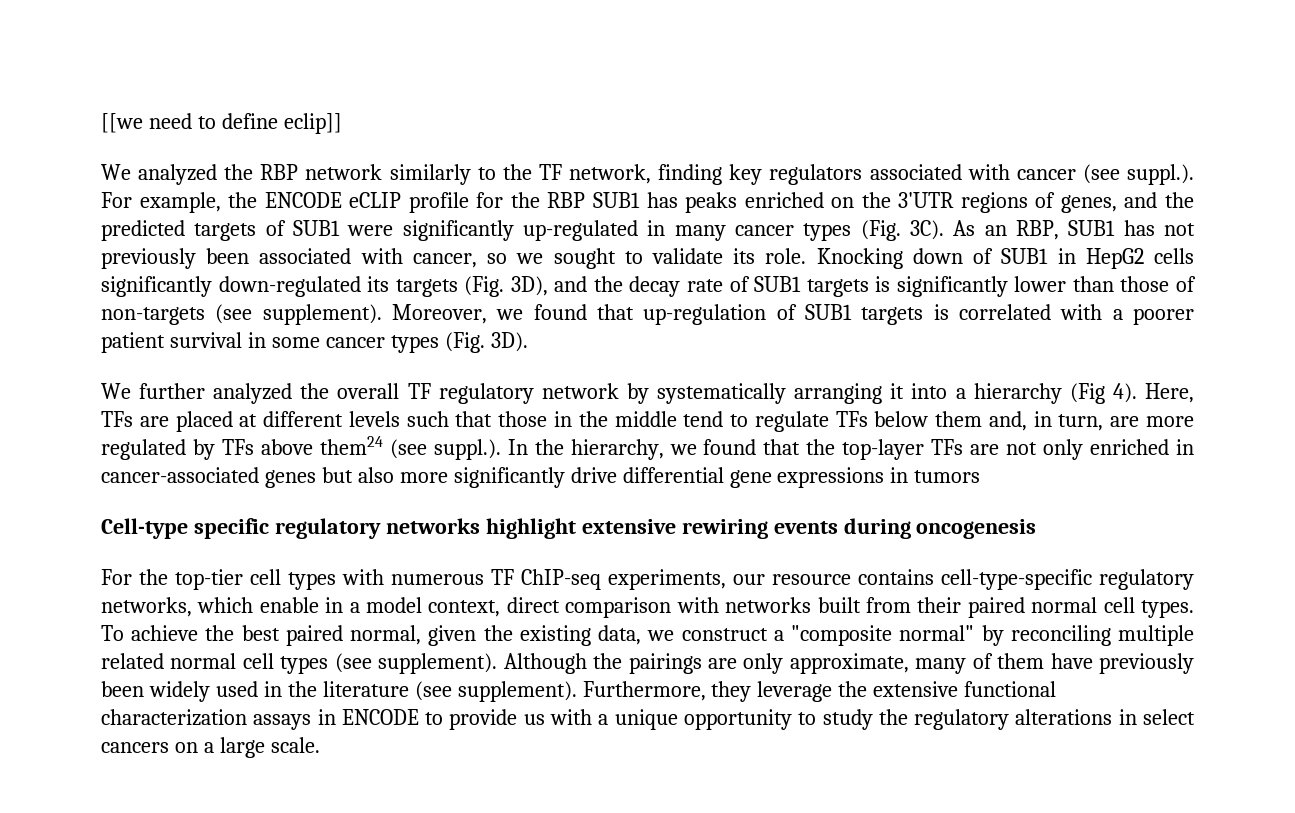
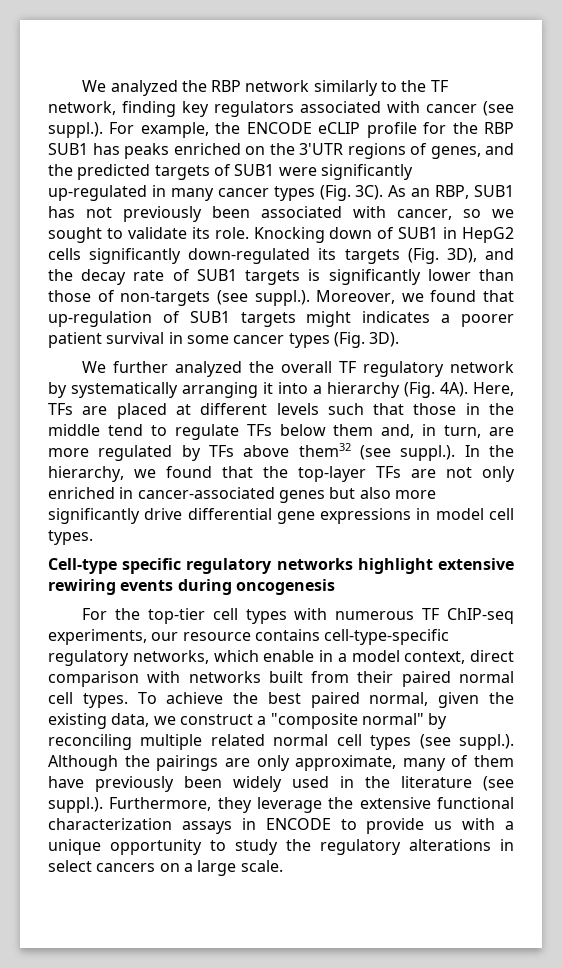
[101,113,342,134] [[we need to define eclip]] // -> (82, 86) none
[262,304,382,325] supplement). -> [254,290,310,306] suppl.).
[933,304,1103,320] is correlated with -> [306,311,431,327] might indicates
[1069,383,1137,404] (Fig 4). -> [404,382,468,398] (Fig. 4A).
[319,436,383,455] them24 -> [298,443,351,457] them32
[914,470,981,483] tumors -> [435,508,514,520] [48,530,93,545] model cell types.
[378,653,498,674] supplement). -> [459,734,514,750] suppl.).
[457,681,577,702] supplement). -> [48,797,103,813] suppl.).

